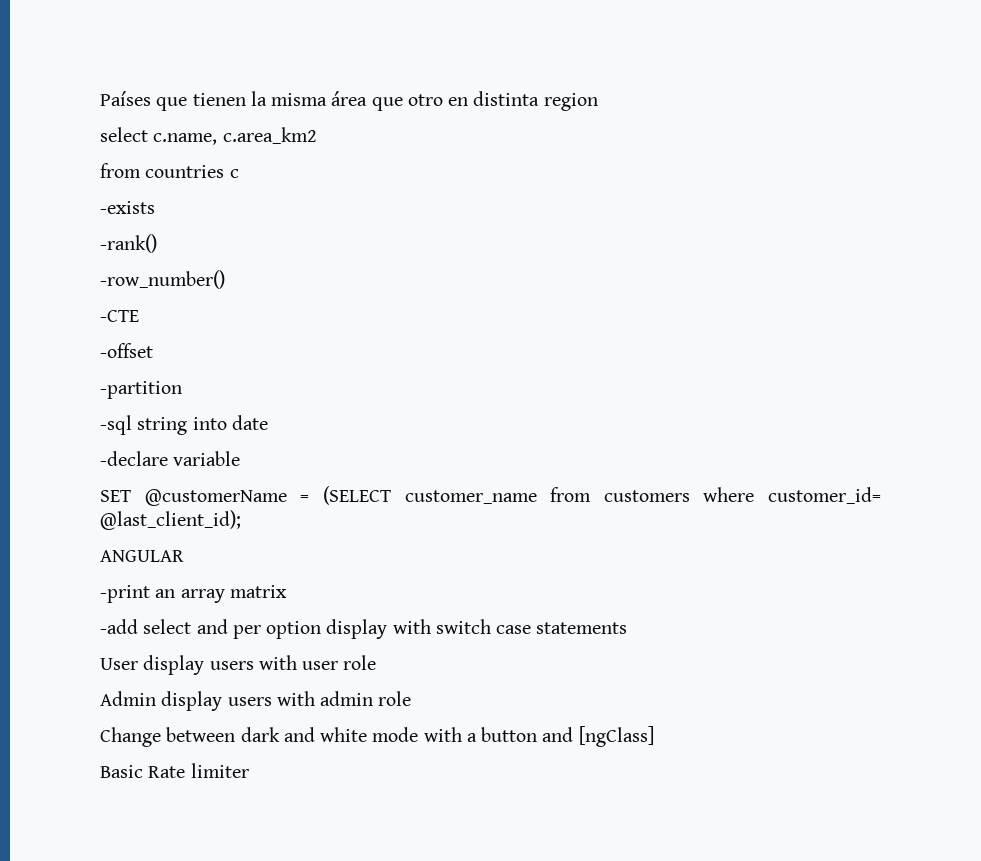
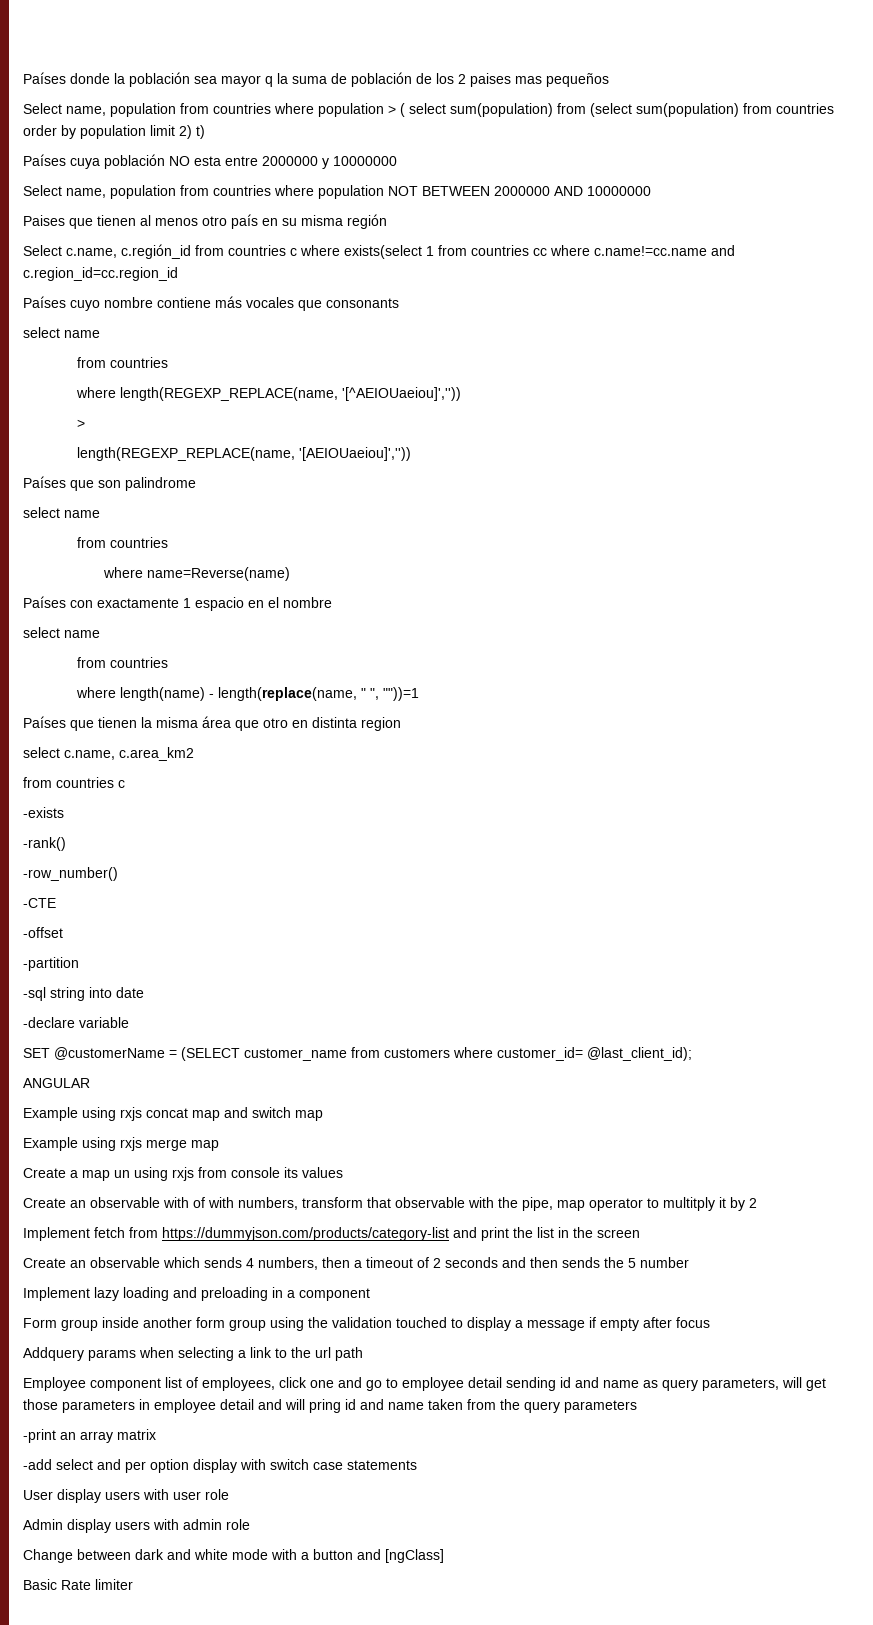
[100,91,151,106] Países -> [23,72,609,87] [23,103,834,117] [23,125,205,139] [23,154,397,169] [23,185,651,199] [23,214,387,229] [23,244,735,259] [23,267,178,281] [23,296,399,311] [23,327,100,338] [76,357,168,368] [75,387,461,401] [76,419,85,428] [76,447,411,461] [23,476,196,491] [23,507,100,518] [76,537,168,548] [102,567,290,581] [23,596,332,611] [23,627,100,638] [76,657,168,668] [75,687,419,701] [23,716,66,728] Países donde la población sea mayor q la suma de población de los 2 paises mas pequeños // Select name, population from countries where population > ( select sum(population) from (select sum(population) from countries order by population limit 2) t) // Países cuya población NO esta entre 2000000 y 10000000 // Select name, population from countries where population NOT BETWEEN 2000000 AND 10000000 // Paises que tienen al menos otro país en su misma región // Select c.name, c.región_id from countries c where exists(select 1 from countries cc where c.name!=cc.name and c.region_id=cc.region_id // Países cuyo nombre contiene más vocales que consonants // select name // from countries // where length(REGEXP_REPLACE(name, '[^AEIOUaeiou]','')) // > // length(REGEXP_REPLACE(name, '[AEIOUaeiou]','')) // Países que son palindrome // select name // from countries // where name=Reverse(name) // Países con exactamente 1 espacio en el nombre // select name // from countries // where length(name) - length(replace(name, " ", ""))=1 // Países
(184, 556) none -> [23,1107,323,1121] [23,1137,219,1151] [23,1167,343,1181] [23,1197,757,1211] [23,1227,640,1241] [23,1257,689,1270] [23,1287,370,1301] [23,1317,710,1331] [23,1347,363,1361] [23,1377,826,1391] [23,1399,637,1413] // Example using rxjs concat map and switch map // Example using rxjs merge map // Create a map un using rxjs from console its values // Create an observable with of with numbers, transform that observable with the pipe, map operator to multitply it by 2 // Implement fetch from https://dummyjson.com/products/category-list and print the list in the screen // Create an observable which sends 4 numbers, then a timeout of 2 seconds and then sends the 5 number // Implement lazy loading and preloading in a component // Form group inside another form group using the validation touched to display a message if empty after focus // Addquery params when selecting a link to the url path // Employee component list of employees, click one and go to employee detail sending id and name as query parameters, will get those parameters in employee detail and will pring id and name taken from the query parameters

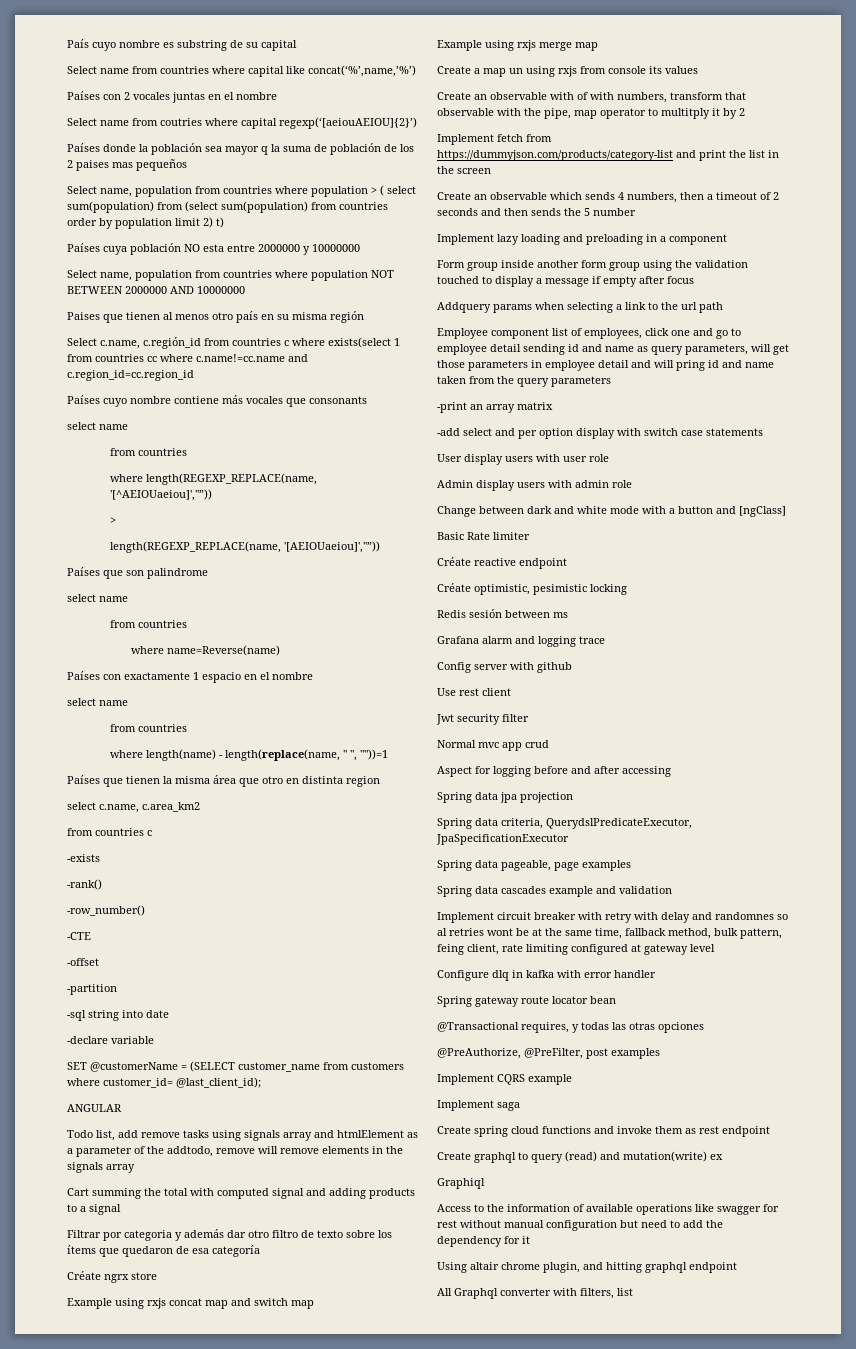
(23, 78) none -> [67,39,297,51] [67,65,416,77] [67,91,277,103] [67,117,417,129] País cuyo nombre es substring de su capital // Select name from countries where capital like concat(‘%’,name,’%’) // Países con 2 vocales juntas en el nombre // Select name from coutries where capital regexp(‘[aeiouAEIOU]{2}’) //
[341,387,461,401] '[^AEIOUaeiou]','')) -> [109,489,212,501] '[^AEIOUaeiou]',''”))
[298,447,411,461] '[AEIOUaeiou]','')) -> [283,541,380,553] '[AEIOUaeiou]',''”))
(90, 1083) none -> [67,1130,418,1141] [67,1146,403,1157] [67,1162,135,1173] [67,1188,415,1199] [67,1204,121,1215] [67,1229,392,1241] [67,1245,260,1257] [67,1271,157,1283] // Todo list, add remove tasks using signals array and htmlElement as a parameter of the addtodo, remove will remove elements in the signals array // Cart summing the total with computed signal and adding products to a signal // Filtrar por categoria y además dar otro filtro de texto sobre los ítems que quedaron de esa categoría // Créate ngrx store
(133, 1584) none -> [437,557,567,569] [437,583,627,595] [437,609,568,618] [437,636,605,647] [437,662,572,673] [437,688,511,696] [436,714,529,725] [437,740,549,751] [437,766,671,777] [437,792,573,803] [437,818,692,829] [436,834,569,845] [437,860,631,871] [437,886,672,897] [437,912,788,923] [437,928,782,939] [437,944,715,955] [437,970,656,981] [437,996,616,1007] [437,1022,704,1033] [437,1048,660,1059] [437,1074,572,1085] [437,1100,520,1111] [437,1126,770,1137] [437,1151,723,1163] [437,1178,485,1189] [437,1204,779,1215] [437,1220,723,1231] [437,1236,530,1247] [437,1262,737,1273] [437,1288,633,1299] // Créate reactive endpoint // Créate optimistic, pesimistic locking // Redis sesión between ms // Grafana alarm and logging trace // Config server with github // Use rest client // Jwt security filter // Normal mvc app crud // Aspect for logging before and after accessing // Spring data jpa projection // Spring data criteria, QuerydslPredicateExecutor, JpaSpecificationExecutor // Spring data pageable, page examples // Spring data cascades example and validation // Implement circuit breaker with retry with delay and randomnes so al retries wont be at the same time, fallback method, bulk pattern, feing client, rate limiting configured at gateway level // Configure dlq in kafka with error handler // Spring gateway route locator bean // @Transactional requires, y todas las otras opciones // @PreAuthorize, @PreFilter, post examples // Implement CQRS example // Implement saga // Create spring cloud functions and invoke them as rest endpoint // Create graphql to query (read) and mutation(write) ex // Graphiql // Access to the information of available operations like swagger for rest without manual configuration but need to add the dependency for it // Using altair chrome plugin, and hitting graphql endpoint // All Graphql converter with filters, list

